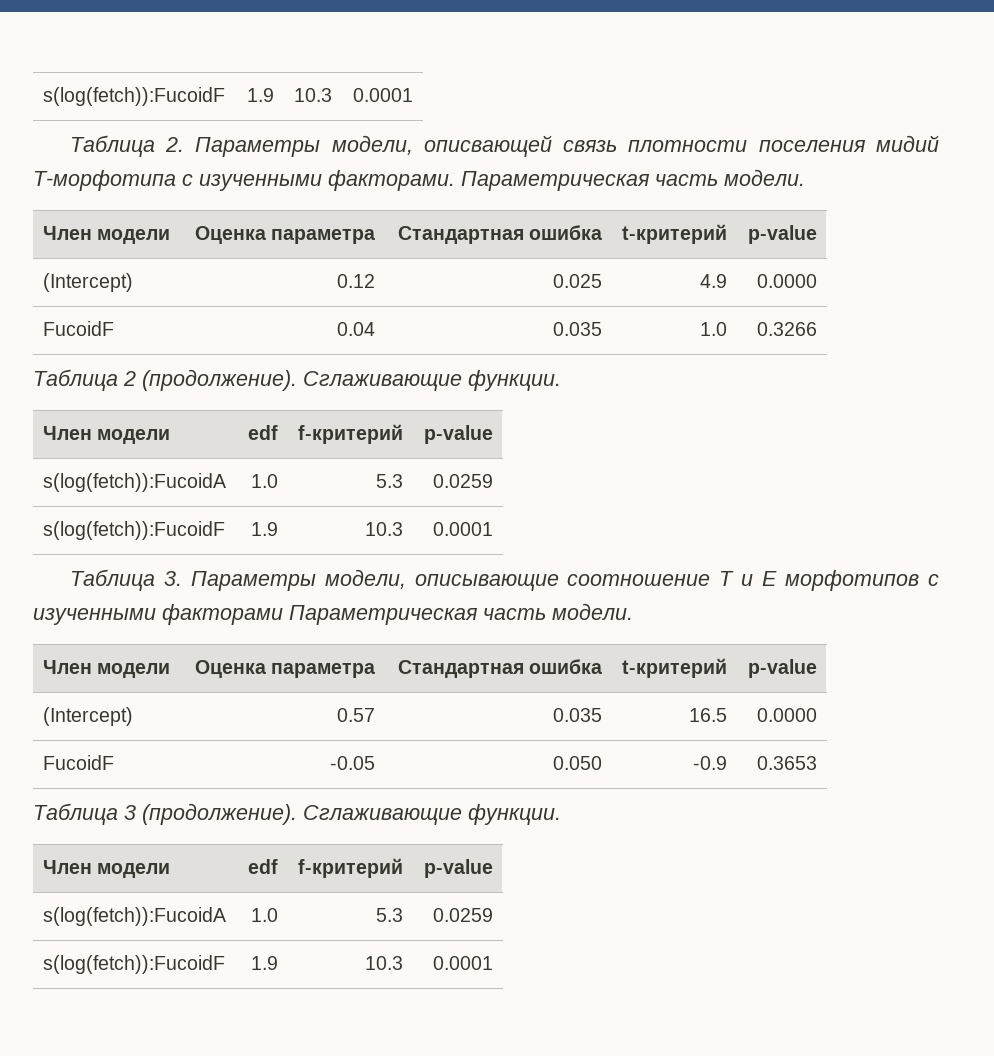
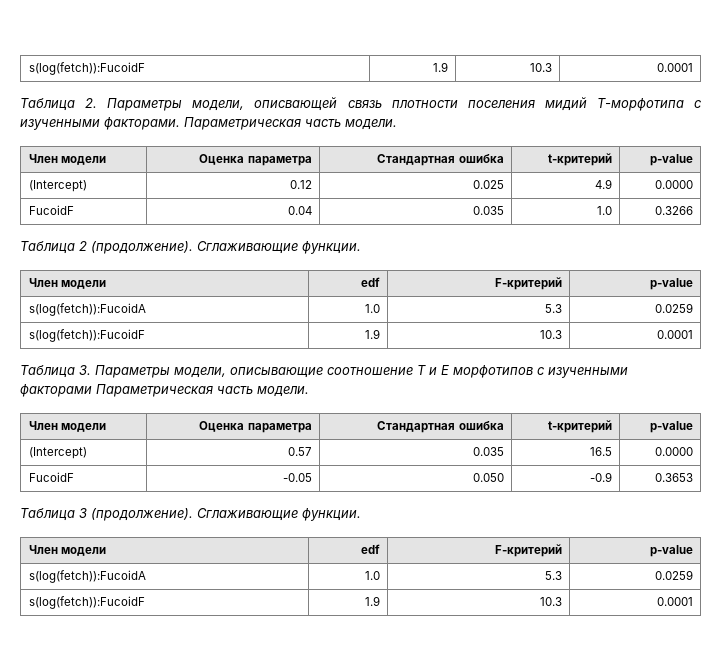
[298,424,404,444] f-критерий -> [494,277,562,290] F-критерий
[298,858,404,878] f-критерий -> [494,544,562,557] F-критерий

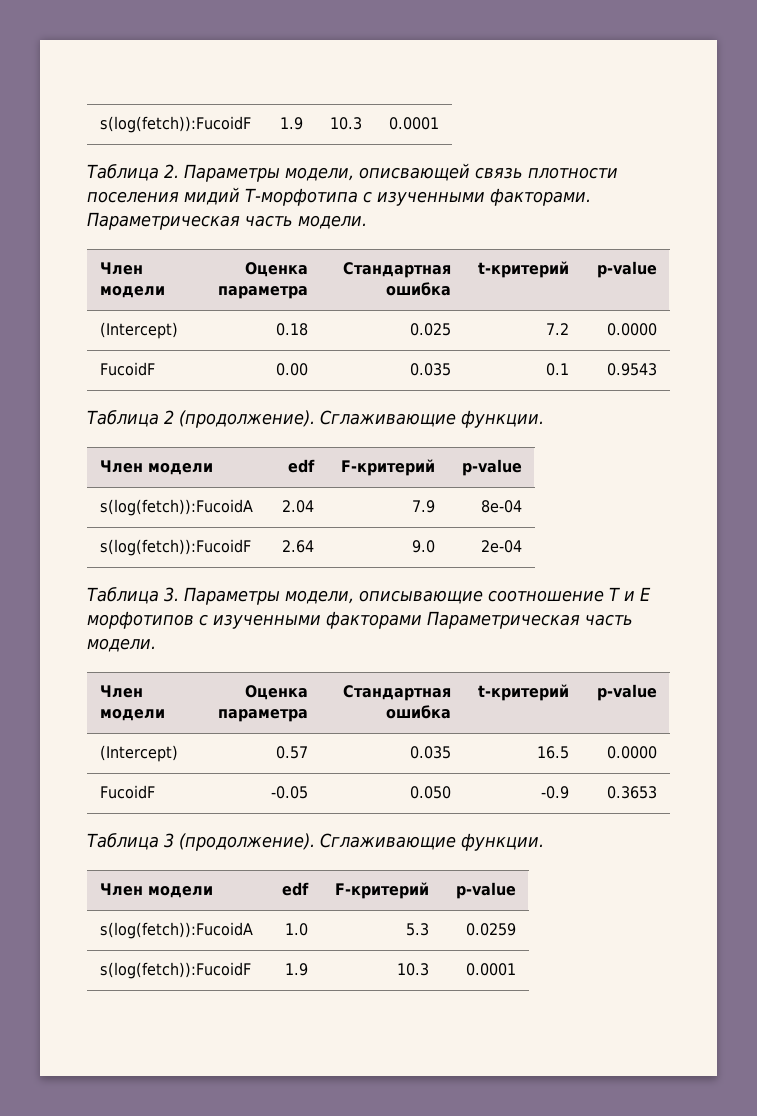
[289,180,312,189] 0.12 -> [275,323,308,336] 0.18
[594,179,612,189] [654,180,693,189] [28,205,74,215] [287,206,312,215] [472,206,504,215] [596,206,612,215] [654,206,693,215] 4.9 | 0.0000 // FucoidF | 0.04 | 0.035 | 1.0 | 0.3266 -> [545,323,569,335] [606,323,657,336] [100,362,156,376] [275,363,308,376] [409,363,451,376] [545,363,569,376] [606,363,657,376] 7.2 | 0.0000 // FucoidF | 0.00 | 0.035 | 0.1 | 0.9543
[364,304,380,313] [544,304,562,313] [654,303,693,313] [28,329,145,342] [364,329,380,339] [539,330,562,339] [656,330,693,339] 1.0 | 5.3 | 0.0259 // s(log(fetch)):FucoidF | 1.9 | 10.3 | 0.0001 -> [281,500,314,513] [411,500,435,513] [480,500,522,513] [100,539,252,556] [281,540,314,553] [411,540,435,553] [480,540,522,553] 2.04 | 7.9 | 8e-04 // s(log(fetch)):FucoidF | 2.64 | 9.0 | 2e-04

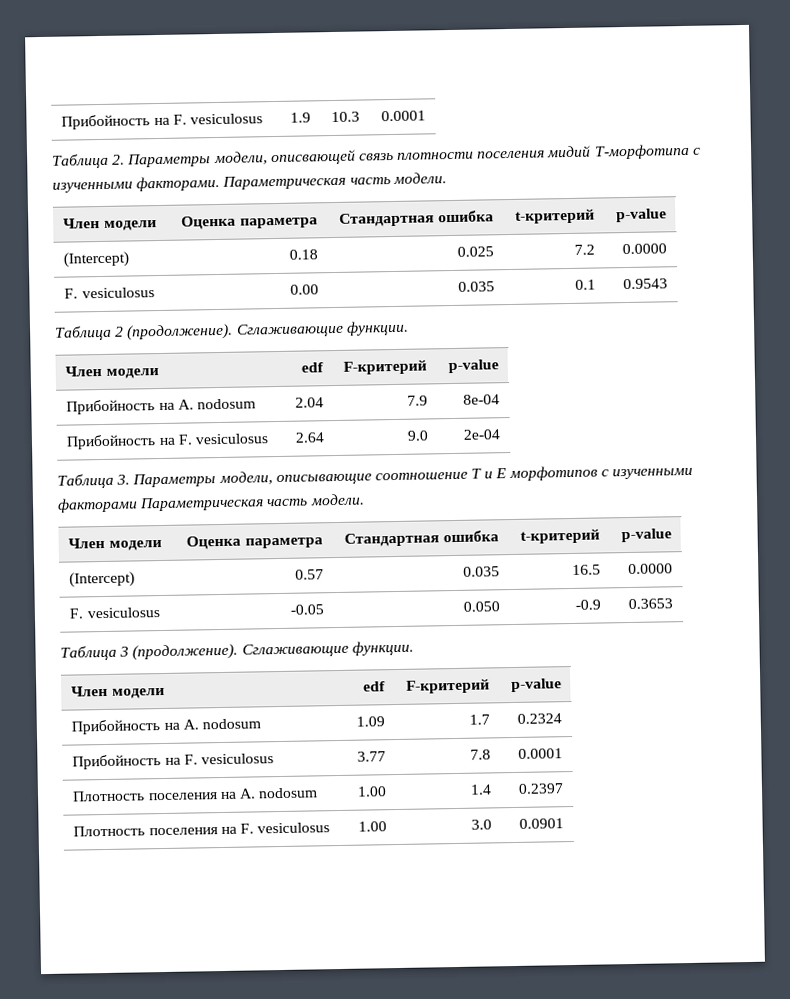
[100,116,252,133] s(log(fetch)):FucoidF -> [61,113,263,130] Прибойность на F. vesiculosus
[100,362,156,376] FucoidF -> [64,287,155,299] F. vesiculosus
[100,499,254,516] s(log(fetch)):FucoidA -> [66,398,256,415] Прибойность на A. nodosum
[100,539,252,556] s(log(fetch)):FucoidF -> [66,433,269,450] Прибойность на F. vesiculosus
[100,785,156,799] FucoidF -> [69,607,160,619] F. vesiculosus
[100,922,254,939] [284,923,308,936] [405,923,429,936] [465,923,516,936] [100,962,252,979] [284,963,308,976] [396,963,429,976] [465,963,516,976] s(log(fetch)):FucoidA | 1.0 | 5.3 | 0.0259 // s(log(fetch)):FucoidF | 1.9 | 10.3 | 0.0001 -> [71,718,261,735] [355,716,385,727] [468,714,490,725] [516,713,562,724] [72,753,274,770] [356,751,386,762] [469,749,491,760] [517,748,563,759] [72,787,319,802] [356,786,387,797] [469,784,492,795] [517,783,564,794] [73,822,331,837] [357,821,387,832] [470,819,492,830] [518,818,564,829] Прибойность на A. nodosum | 1.09 | 1.7 | 0.2324 // Прибойность на F. vesiculosus | 3.77 | 7.8 | 0.0001 // Плотность поселения на A. nodosum | 1.00 | 1.4 | 0.2397 // Плотность поселения на F. vesiculosus | 1.00 | 3.0 | 0.0901

